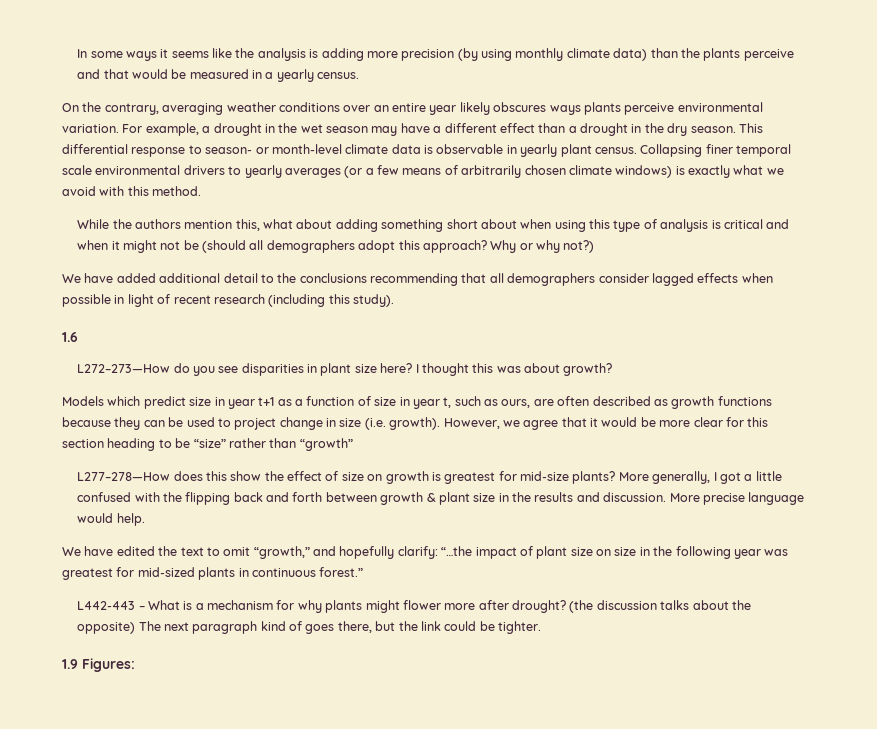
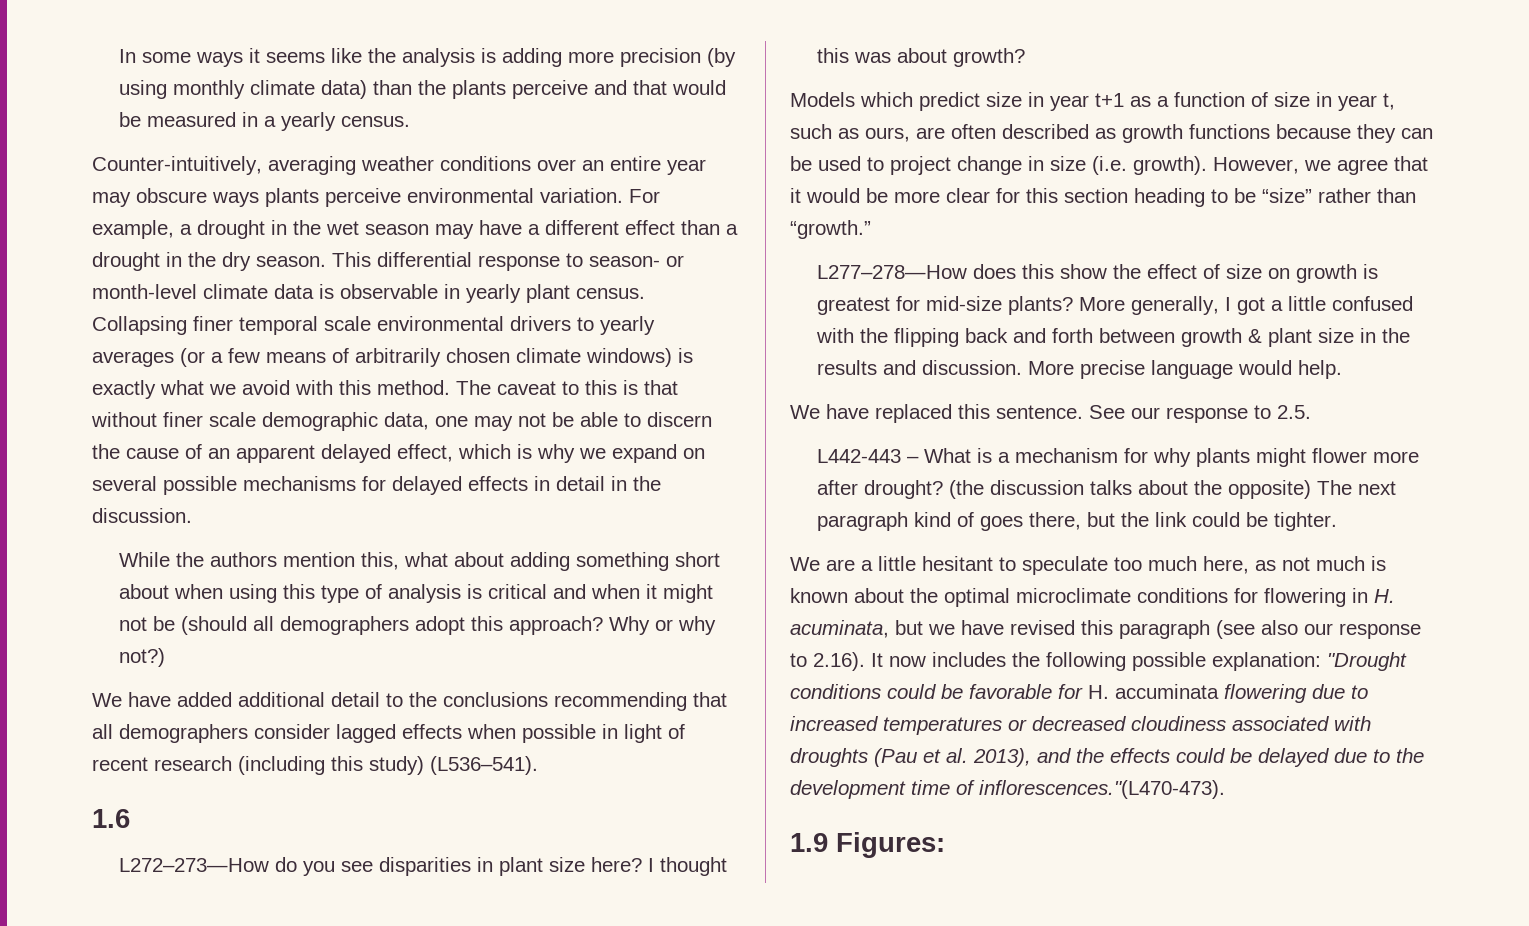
[62,102,159,115] On the contrary, -> [92,156,262,175] Counter-intuitively,
[459,102,547,115] likely obscures -> [92,188,207,207] may obscure
(202, 191) none -> [456,380,678,395] [91,412,712,431] [92,444,705,463] [92,476,661,495] [92,508,192,523] The caveat to this is that without finer scale demographic data, one may not be able to discern the cause of an apparent delayed effect, which is why we expand on several possible mechanisms for delayed effects in detail in the discussion.
[353,294,394,307] study). -> [369,756,538,775] study) (L536–541).
[299,438,353,451] “growth” -> [790,220,871,239] “growth.”
[116,546,789,559] [62,567,364,580] edited the text to omit “growth,” and hopefully clarify: “…the impact of plant size on size in the following year was greatest for mid-sized plants in continuous forest.” -> [875,404,1311,423] replaced this sentence. See our response to 2.5.
(542, 627) none -> [790,556,1386,575] [790,588,1395,607] [790,620,1421,639] [790,652,1407,671] [790,684,1368,703] [790,716,1371,735] [790,748,1424,767] [790,780,1225,799] // We are a little hesitant to speculate too much here, as not much is known about the optimal microclimate conditions for flowering in H. acuminata, but we have revised this paragraph (see also our response to 2.16). It now includes the following possible explanation: "Drought conditions could be favorable for H. accuminata flowering due to increased temperatures or decreased cloudiness associated with droughts (Pau et al. 2013), and the effects could be delayed due to the development time of inflorescences."(L470-473).

